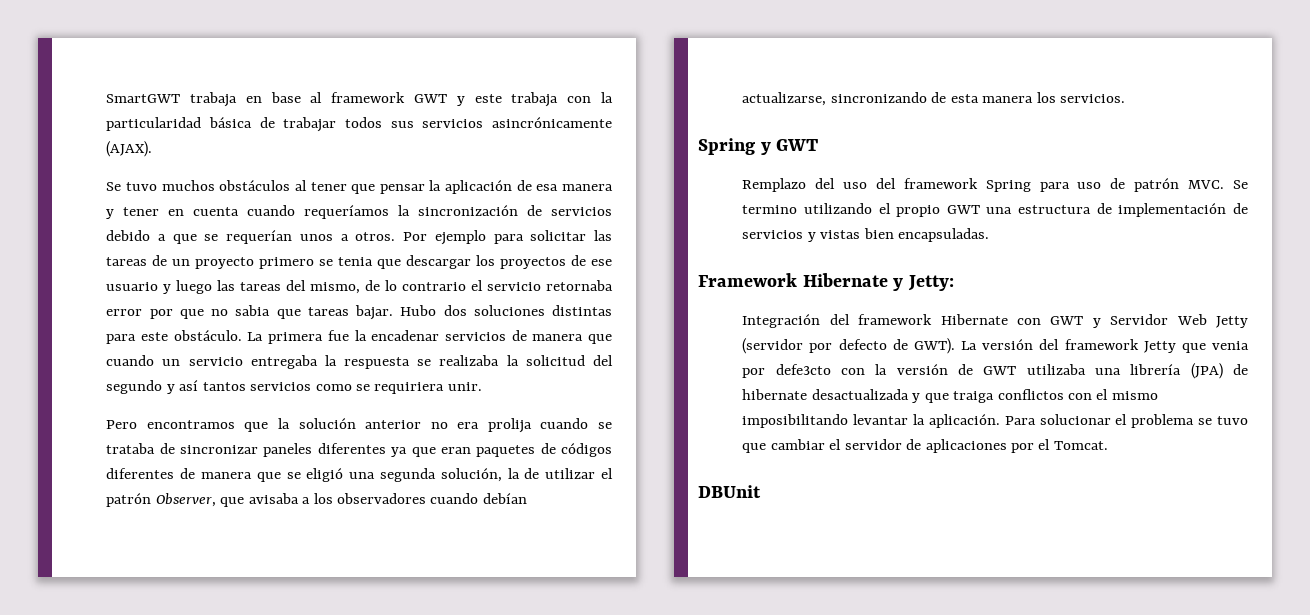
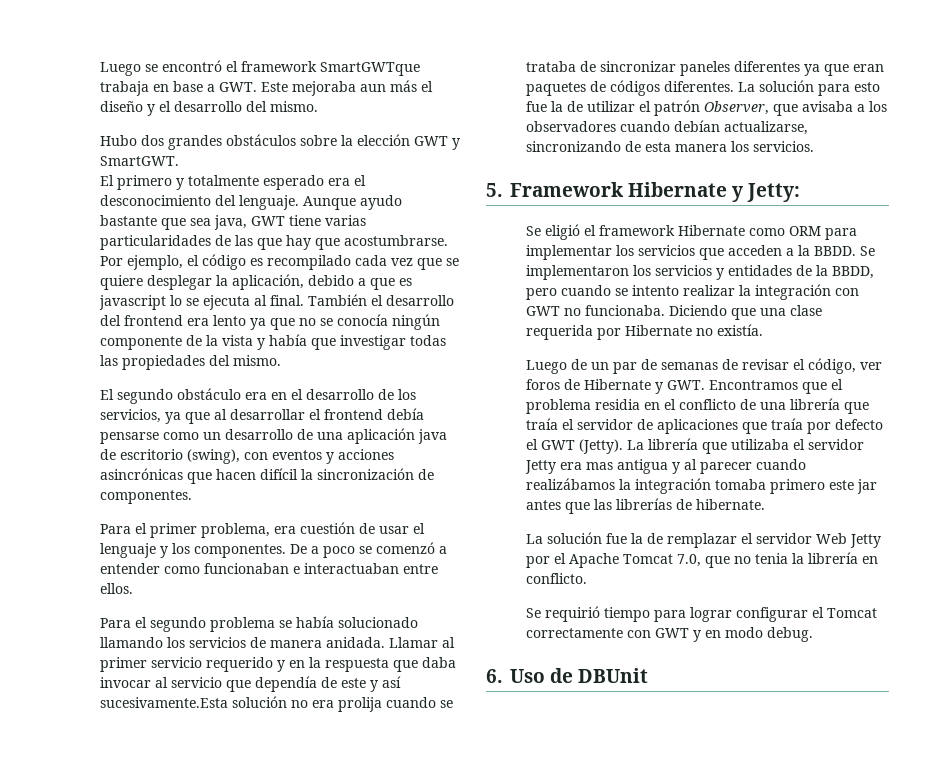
[106,92,613,107] [106,117,612,132] [106,141,153,157] [106,180,614,194] [106,205,612,219] [106,230,613,245] [106,255,613,269] [106,280,613,294] [106,305,612,320] [106,330,612,344] [106,355,613,369] [106,380,482,394] [106,418,422,432] SmartGWT trabaja en base al framework GWT y este trabaja con la particularidad básica de trabajar todos sus servicios asincrónicamente (AJAX). // Se tuvo muchos obstáculos al tener que pensar la aplicación de esa manera y tener en cuenta cuando requeríamos la sincronización de servicios debido a que se requerían unos a otros. Por ejemplo para solicitar las tareas de un proyecto primero se tenia que descargar los proyectos de ese usuario y luego las tareas del mismo, de lo contrario el servicio retornaba error por que no sabia que tareas bajar. Hubo dos soluciones distintas para este obstáculo. La primera fue la encadenar servicios de manera que cuando un servicio entregaba la respuesta se realizaba la solicitud del segundo y así tantos servicios como se requiriera unir. // Pero encontramos que la solución anterior -> [100,60,421,76] [100,80,434,96] [100,101,319,116] [100,134,461,150] [100,156,180,166] [100,175,367,190] [100,195,403,210] [100,215,367,230] [100,235,449,250] [100,254,460,270] [100,274,413,290] [99,294,455,310] [100,314,441,330] [100,334,447,350] [100,355,282,370] [100,388,417,404] [100,408,425,424] [100,428,448,444] [100,449,395,464] [100,468,435,484] [100,490,193,504] [100,522,426,538] [100,542,448,558] [100,563,439,574] [100,583,134,594] [100,616,419,632] [100,637,456,648] [100,657,457,672] [100,676,402,692] [100,696,288,708] Luego se encontró el framework SmartGWTque trabaja en base a GWT. Este mejoraba aun más el diseño y el desarrollo del mismo. // Hubo dos grandes obstáculos sobre la elección GWT y SmartGWT. // El primero y totalmente esperado era el desconocimiento del lenguaje. Aunque ayudo bastante que sea java, GWT tiene varias particularidades de las que hay que acostumbrarse. Por ejemplo, el código es recompilado cada vez que se quiere desplegar la aplicación, debido a que es javascript lo se ejecuta al final. También el desarrollo del frontend era lento ya que no se conocía ningún componente de la vista y había que investigar todas las propiedades del mismo. // El segundo obstáculo era en el desarrollo de los servicios, ya que al desarrollar el frontend debía pensarse como un desarrollo de una aplicación java de escritorio (swing), con eventos y acciones asincrónicas que hacen difícil la sincronización de componentes. // Para el primer problema, era cuestión de usar el lenguaje y los componentes. De a poco se comenzó a entender como funcionaban e interactuaban entre ellos. // Para el segundo problema se había solucionado llamando los servicios de manera anidada. Llamar al primer servicio requerido y en la respuesta que daba invocar al servicio que dependía de este y así sucesivamente.Esta solución
[106,468,502,482] diferentes de manera que se eligió una segunda solución, -> [664,80,881,96] [526,101,548,112] diferentes. La solución para esto fue
[698,138,819,155] [742,178,1248,192] [742,203,1248,217] [742,228,990,242] [698,273,954,291] [742,314,1248,328] [742,338,1249,354] [742,363,1248,379] [742,389,1158,403] [742,414,1249,428] [742,439,1108,453] Spring y GWT // Remplazo del uso del framework Spring para uso de patrón MVC. Se termino utilizando el propio GWT una estructura de implementación de servicios y vistas bien encapsuladas. // Framework Hibernate y Jetty: // Integración del framework Hibernate con GWT y Servidor Web Jetty (servidor por defecto de GWT). La versión del framework Jetty que venia por defe3cto con la versión de GWT utilizaba una librería (JPA) de hibernate desactualizada y que traiga conflictos con el mismo imposibilitando levantar la aplicación. Para solucionar el problema se tuvo que cambiar el servidor de aplicaciones por el Tomcat. // -> [486,182,801,202] [526,224,858,240] [526,245,876,260] [526,265,875,280] [526,284,860,300] [526,305,823,320] [526,324,764,340] [526,358,883,374] [526,379,844,394] [526,398,870,414] [526,418,884,434] [526,438,865,454] [525,459,807,474] [526,478,878,494] [526,498,766,514] [526,532,882,548] [526,552,879,568] [526,573,588,584] [526,606,878,622] [526,627,814,642] [486,668,574,683] 5. Framework Hibernate y Jetty: // Se eligió el framework Hibernate como ORM para implementar los servicios que acceden a la BBDD. Se implementaron los servicios y entidades de la BBDD, pero cuando se intento realizar la integración con GWT no funcionaba. Diciendo que una clase requerida por Hibernate no existía. // Luego de un par de semanas de revisar el código, ver foros de Hibernate y GWT. Encontramos que el problema residia en el conflicto de una librería que traía el servidor de aplicaciones que traía por defecto el GWT (Jetty). La librería que utilizaba el servidor Jetty era mas antigua y al parecer cuando realizábamos la integración tomaba primero este jar antes que las librerías de hibernate. // La solución fue la de remplazar el servidor Web Jetty por el Apache Tomcat 7.0, que no tenia la librería en conflicto. // Se requirió tiempo para lograr configurar el Tomcat correctamente con GWT y en modo debug. // 6. Uso de

